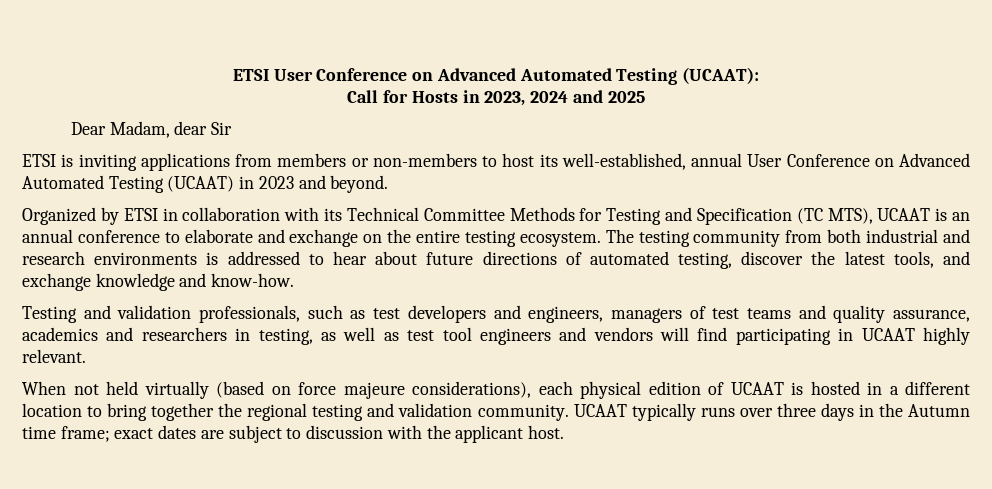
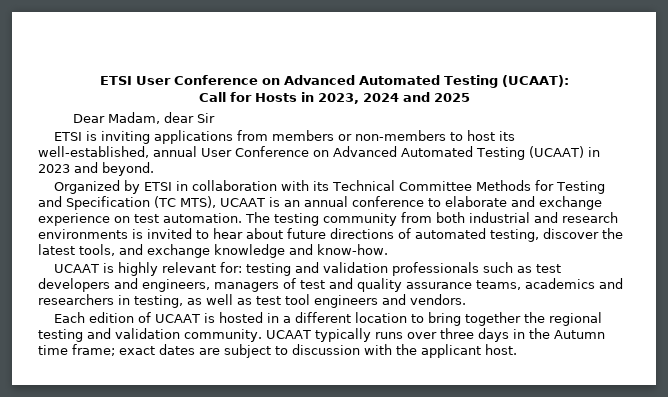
[363,229,601,247] on the entire testing ecosystem. -> [38,213,242,226] experience on test automation.
[227,251,300,265] addressed -> [147,228,192,239] invited
[22,305,301,323] Testing and validation professionals, -> [54,262,480,276] UCAAT is highly relevant for: testing and validation professionals
[746,308,791,319] teams -> (325, 284) none
[893,309,970,322] assurance, -> [406,280,521,290] assurance teams,
[593,327,971,345] [22,349,86,363] [22,381,641,399] vendors will find participating in UCAAT highly relevant. // When not held virtually (based on force majeure considerations), each physical -> [410,294,466,305] [54,312,86,323] vendors. // Each

